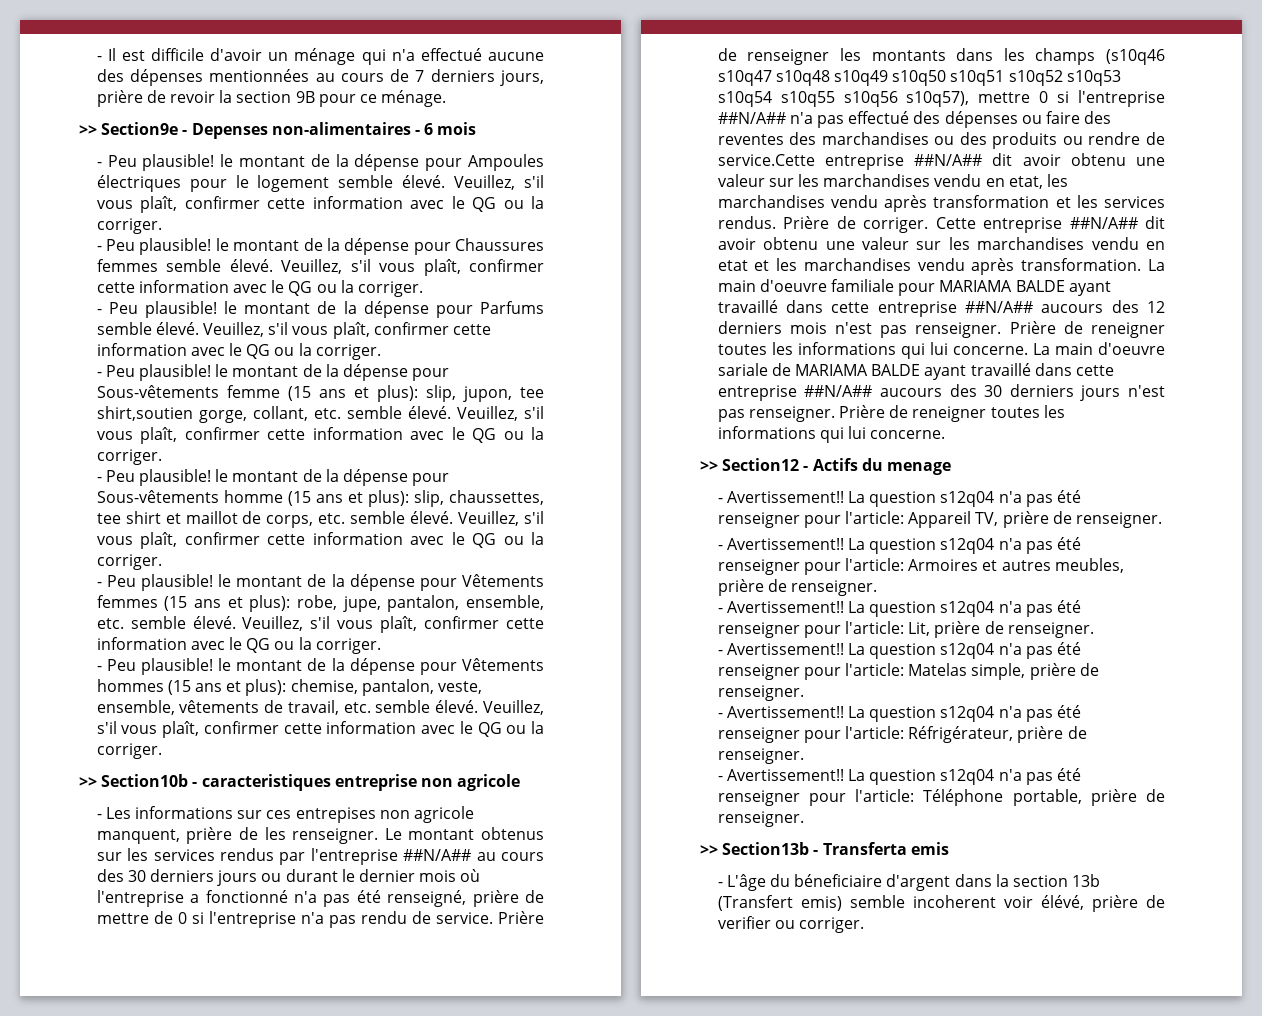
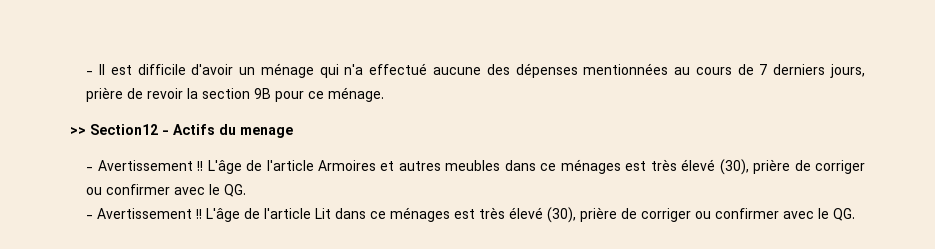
[79,122,477,139] [96,154,544,171] [96,175,544,192] [96,196,544,213] [96,218,162,234] [96,238,544,255] [96,259,544,276] [96,280,424,297] [96,301,544,318] [96,322,492,339] [96,343,381,360] [96,364,450,381] [96,385,544,402] [96,406,544,423] [96,427,544,444] [96,449,162,465] [96,469,450,486] [96,490,544,507] [96,511,544,528] [96,532,544,549] [96,554,162,570] [96,574,544,591] [96,595,544,612] [96,616,544,633] [96,637,381,654] [96,658,544,675] [96,679,483,696] [96,700,544,715] [96,721,544,738] [96,743,162,759] [79,774,521,791] [96,806,475,823] [96,827,544,844] [96,848,544,865] [96,869,481,886] [96,890,544,907] [96,911,544,928] [717,48,1165,65] [717,70,1121,86] [717,90,1166,107] [717,111,1112,128] [717,132,1165,149] [717,153,1165,170] [717,174,1069,189] [717,195,1165,212] [717,216,1165,233] [717,237,1165,250] [717,258,1165,275] [717,279,1111,296] [717,300,1165,317] [717,321,1165,338] [717,342,1166,359] [717,363,1115,380] [717,384,1166,401] [717,405,1065,422] [717,426,946,443] // >> Section9e - Depenses non-alimentaires - 6 mois // - Peu plausible! le montant de la dépense pour Ampoules électriques pour le logement semble élevé. Veuillez, s'il vous plaît, confirmer cette information avec le QG ou la corriger. // - Peu plausible! le montant de la dépense pour Chaussures femmes semble élevé. Veuillez, s'il vous plaît, confirmer cette information avec le QG ou la corriger. // - Peu plausible! le montant de la dépense pour Parfums semble élevé. Veuillez, s'il vous plaît, confirmer cette information avec le QG ou la corriger. // - Peu plausible! le montant de la dépense pour Sous-vêtements femme (15 ans et plus): slip, jupon, tee shirt,soutien gorge, collant, etc. semble élevé. Veuillez, s'il vous plaît, confirmer cette information avec le QG ou la corriger. // - Peu plausible! le montant de la dépense pour Sous-vêtements homme (15 ans et plus): slip, chaussettes, tee shirt et maillot de corps, etc. semble élevé. Veuillez, s'il vous plaît, confirmer cette information avec le QG ou la corriger. // - Peu plausible! le montant de la dépense pour Vêtements femmes (15 ans et plus): robe, jupe, pantalon, ensemble, etc. semble élevé. Veuillez, s'il vous plaît, confirmer cette information avec le QG ou la corriger. // - Peu plausible! le montant de la dépense pour Vêtements hommes (15 ans et plus): chemise, pantalon, veste, ensemble, vêtements de travail, etc. semble élevé. Veuillez, s'il vous plaît, confirmer cette information avec le QG ou la corriger. // >> Section10b - caracteristiques entreprise non agricole // - Les informations sur ces entrepises non agricole manquent, prière de les renseigner. Le montant obtenus sur les services rendus par l'entreprise ##N/A## au cours des 30 derniers jours ou durant le dernier mois où l'entreprise a fonctionné n'a pas été renseigné, prière de mettre de 0 si l'entreprise n'a pas rendu de service. Prière de renseigner les montants dans les champs (s10q46 s10q47 s10q48 s10q49 s10q50 s10q51 s10q52 s10q53 s10q54 s10q55 s10q56 s10q57), mettre 0 si l'entreprise ##N/A## n'a pas effectué des dépenses ou faire des reventes des marchandises ou des produits ou rendre de service.Cette entreprise ##N/A## dit avoir obtenu une valeur sur les marchandises vendu en etat, les marchandises vendu après transformation et les services rendus. Prière de corriger. Cette entreprise ##N/A## dit avoir obtenu une valeur sur les marchandises vendu en etat et les marchandises vendu après transformation. La main d'oeuvre familiale pour MARIAMA BALDE ayant travaillé dans cette entreprise ##N/A## aucours des 12 derniers mois n'est pas renseigner. Prière de reneigner toutes les informations qui lui concerne. La main d'oeuvre sariale de MARIAMA BALDE ayant travaillé dans cette entreprise ##N/A## aucours des 30 derniers jours n'est pas renseigner. Prière de reneigner toutes les informations qui lui concerne. -> (385, 94) none
[726,490,1082,507] [717,511,1163,528] [717,537,1082,554] [717,558,1124,575] [717,579,878,596] [717,600,1082,617] [717,621,1094,638] [717,642,1082,659] [717,663,1099,680] [717,685,804,701] [717,705,1082,722] [717,726,1087,743] [717,748,804,764] [717,768,1082,785] [717,789,1165,806] [717,811,804,827] [700,842,949,855] [717,874,1101,891] [717,895,1165,912] [717,916,865,933] Avertissement!! La question s12q04 n'a pas été renseigner pour l'article: Appareil TV, prière de renseigner. // - Avertissement!! La question s12q04 n'a pas été renseigner pour l'article: Armoires et autres meubles, prière de renseigner. // - Avertissement!! La question s12q04 n'a pas été renseigner pour l'article: Lit, prière de renseigner. // - Avertissement!! La question s12q04 n'a pas été renseigner pour l'article: Matelas simple, prière de renseigner. // - Avertissement!! La question s12q04 n'a pas été renseigner pour l'article: Réfrigérateur, prière de renseigner. // - Avertissement!! La question s12q04 n'a pas été renseigner pour l'article: Téléphone portable, prière de renseigner. // >> Section13b - Transferta emis // - L'âge du béneficiaire d'argent dans la section 13b (Transfert emis) semble incoherent voir élévé, prière de verifier ou corriger. -> [97,159,866,175] [86,184,247,197] [86,207,856,223] Avertissement !! L'âge de l'article Armoires et autres meubles dans ce ménages est très élevé (30), prière de corriger ou confirmer avec le QG. // - Avertissement !! L'âge de l'article Lit dans ce ménages est très élevé (30), prière de corriger ou confirmer avec le QG.

